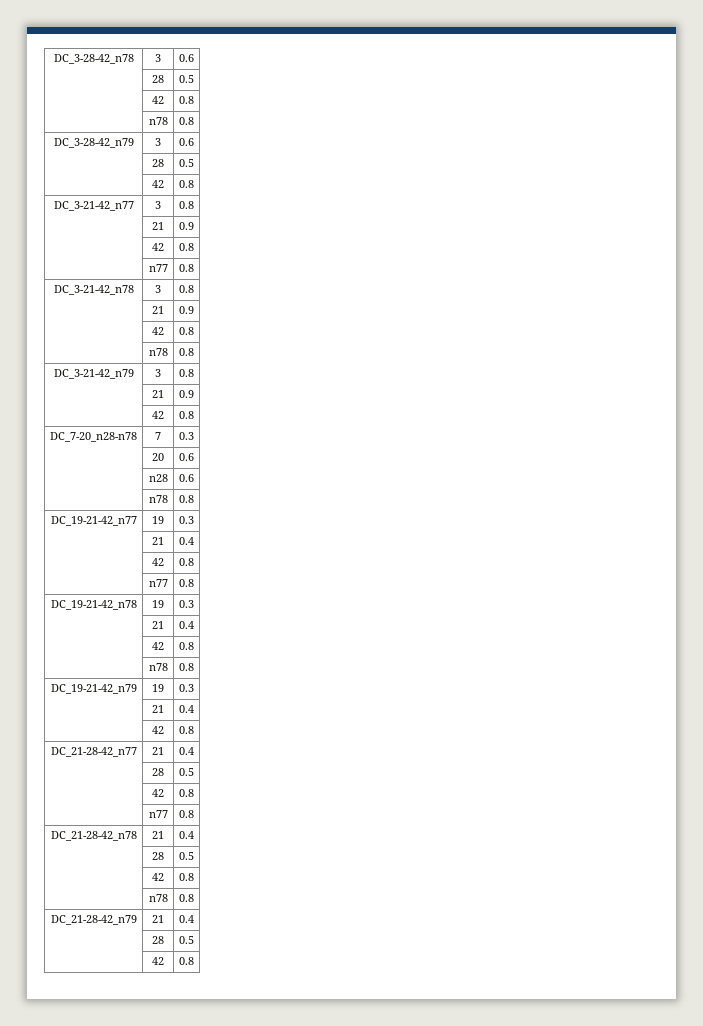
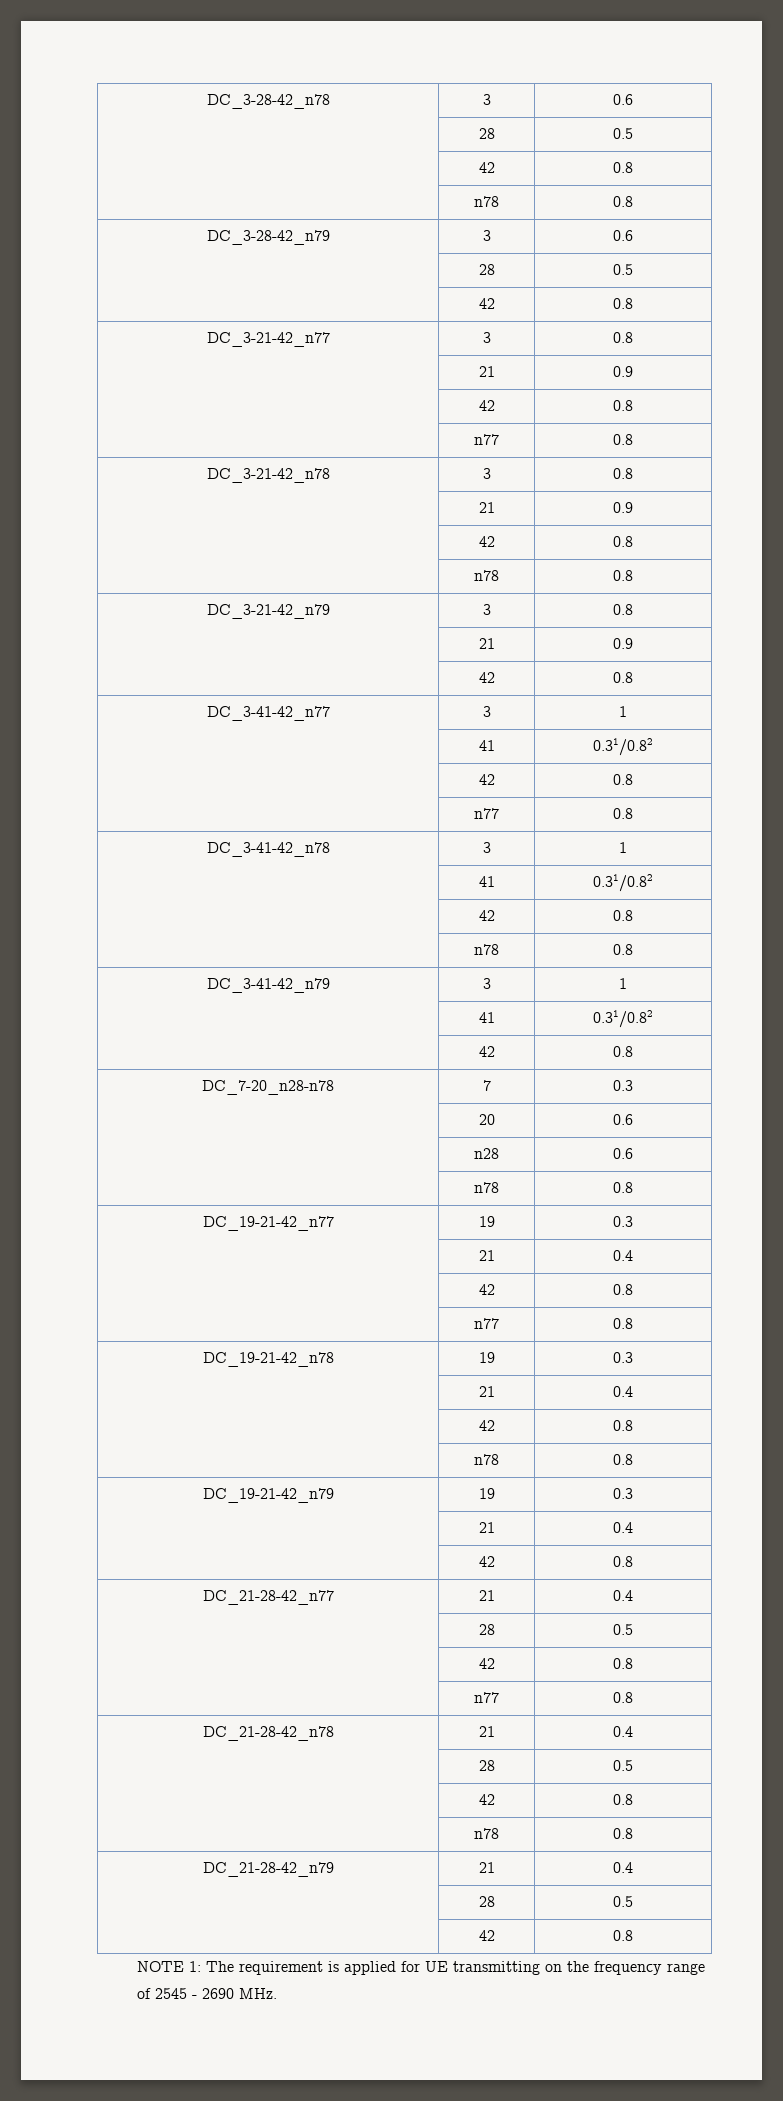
(194, 415) none -> [206,706,330,721] [482,706,491,717] [619,706,627,717] [478,740,495,751] [593,738,653,756] [478,774,495,785] [613,774,633,785] [474,808,500,819] [613,808,633,819] [206,842,330,857] [482,842,491,853] [619,842,627,853] [478,876,495,887] [593,874,653,892] [478,910,495,921] [613,910,633,921] [474,944,500,955] [613,944,633,955] [206,978,330,993] [482,978,491,989] [619,978,627,989] [478,1012,495,1023] [593,1010,653,1028] [478,1046,495,1057] [613,1046,633,1057] // DC_3-41-42_n77 | 3 | 1 // | 41 | 0.31/0.82 // | 42 | 0.8 // | n77 | 0.8 // DC_3-41-42_n78 | 3 | 1 // | 41 | 0.31/0.82 // | 42 | 0.8 // | n78 | 0.8 // DC_3-41-42_n79 | 3 | 1 // | 41 | 0.31/0.82 // | 42 | 0.8
(194, 961) none -> [137,1961,706,1975] [137,1988,278,1999] // NOTE 1: The requirement is applied for UE transmitting on the frequency range of 2545 - 2690 MHz.

